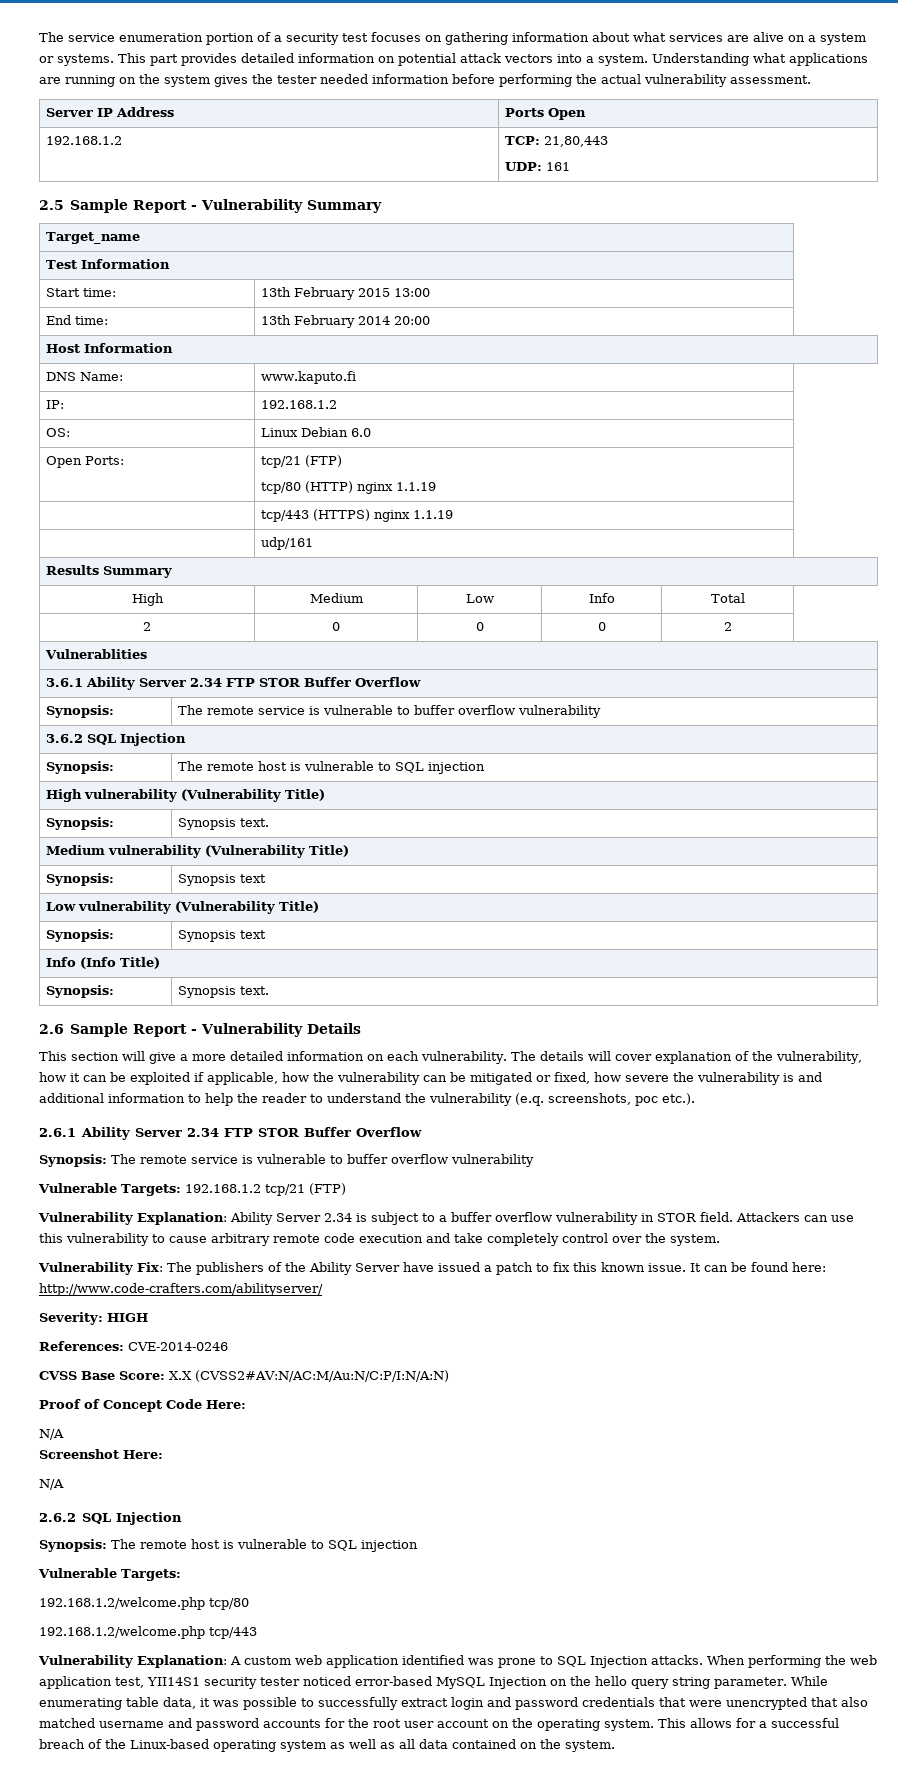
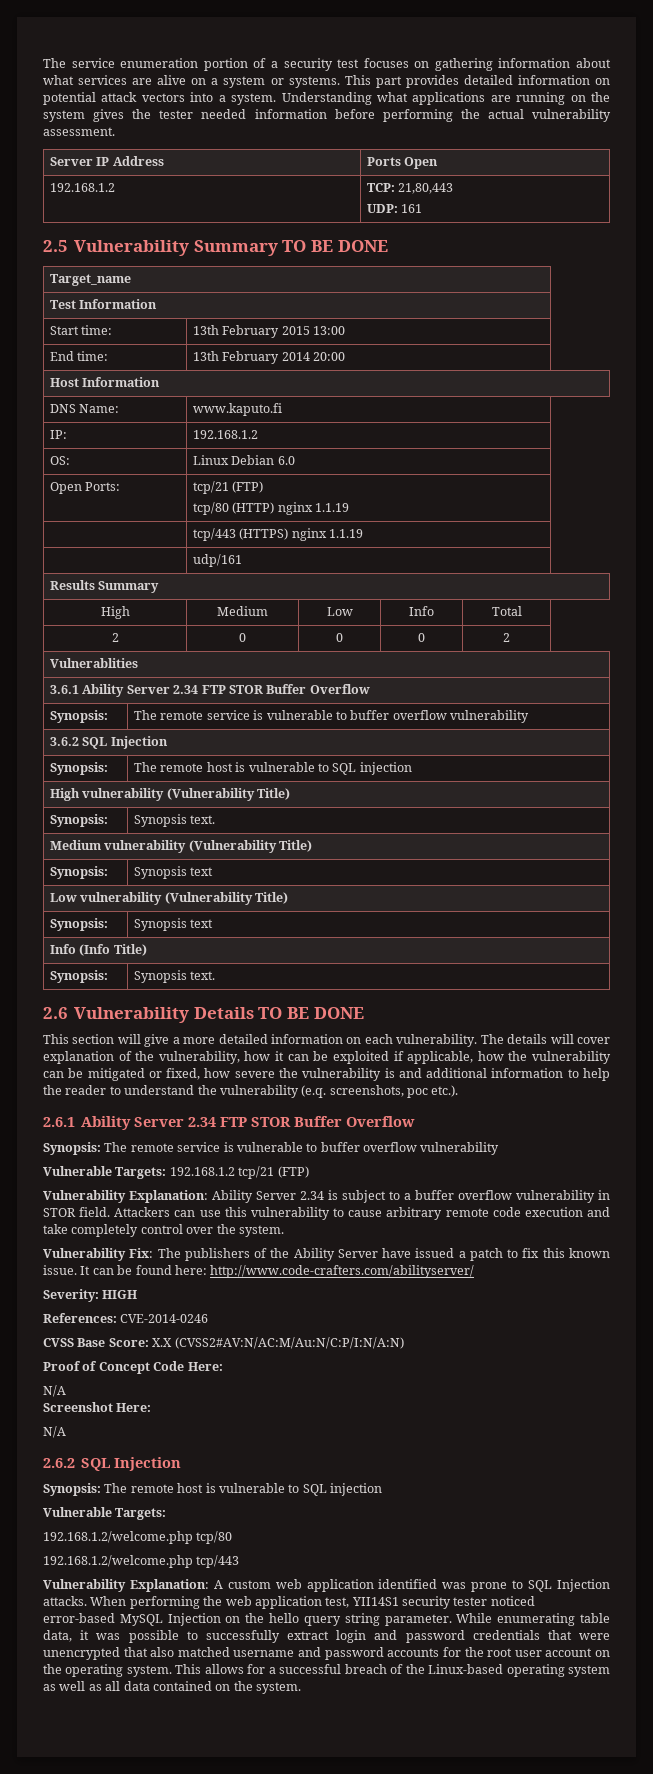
[70,199,198,213] Sample Report - -> (68, 246) none
(383, 206) none -> [282,240,388,252] TO BE DONE
[70,1023,198,1037] Sample Report - -> (68, 1013) none
(362, 1028) none -> [258,1007,364,1019] TO BE DONE

